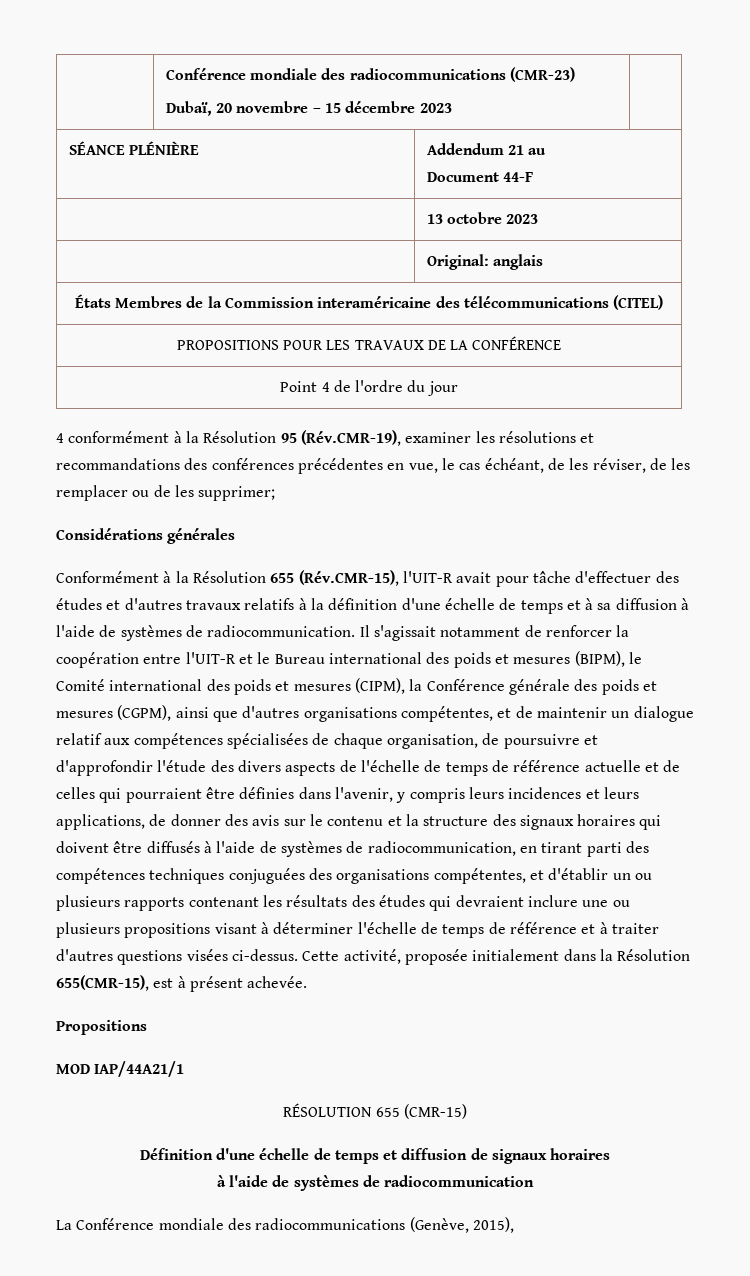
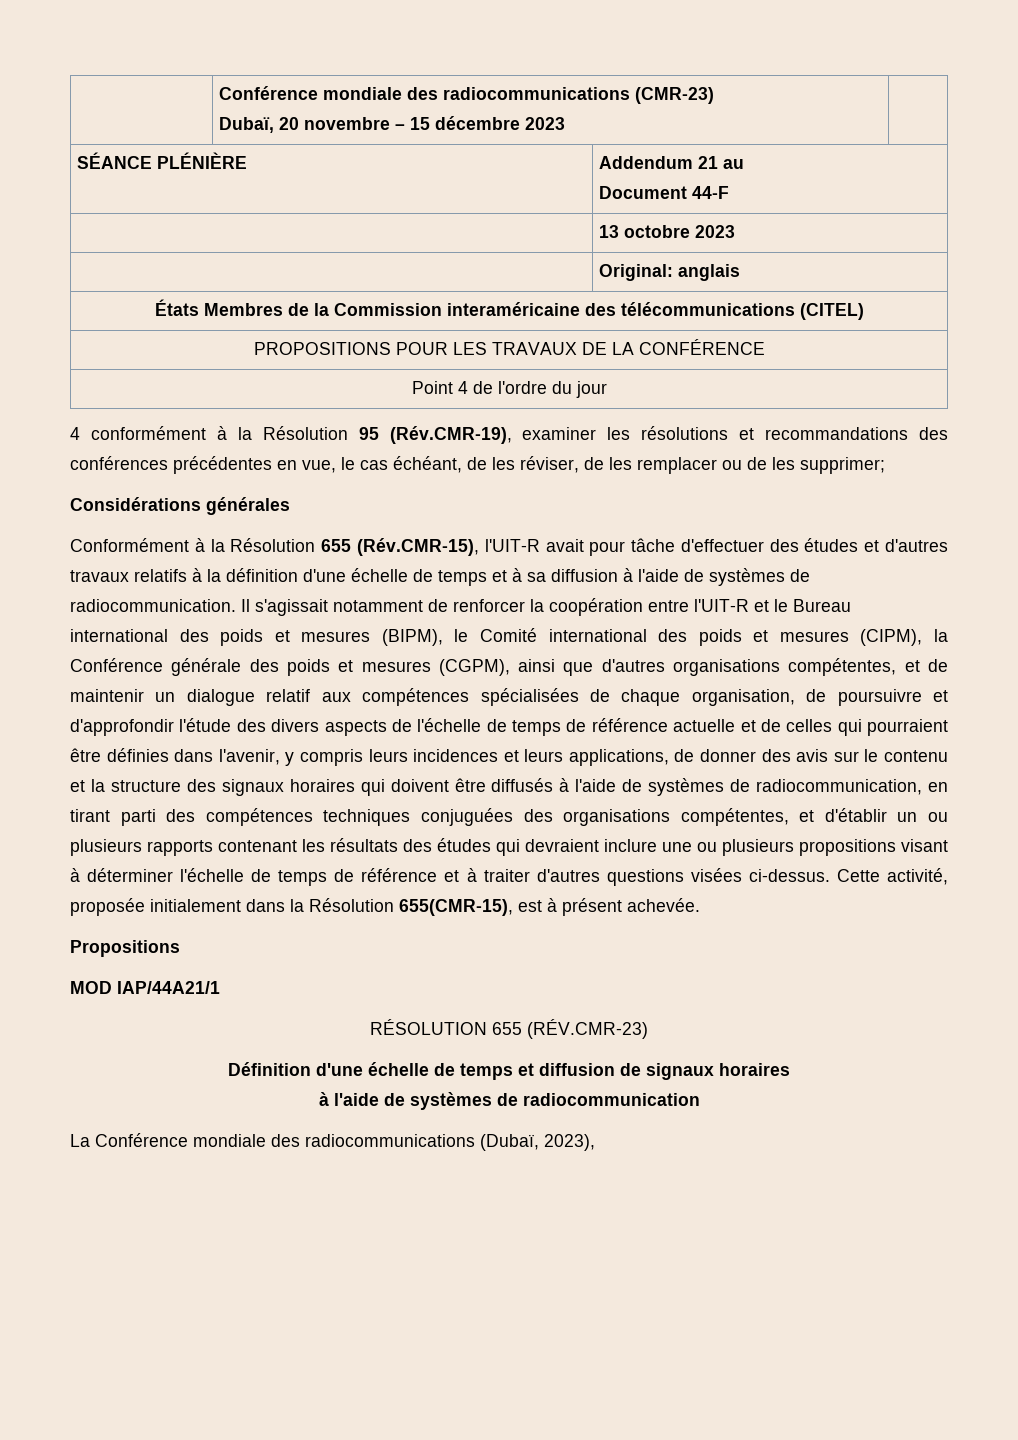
[403,1104,467,1119] (CMR-15) -> [527,1019,648,1039] (RÉV.CMR-23)
[409,1217,514,1233] (Genève, 2015), -> [480,1134,595,1151] (Dubaï, 2023),

